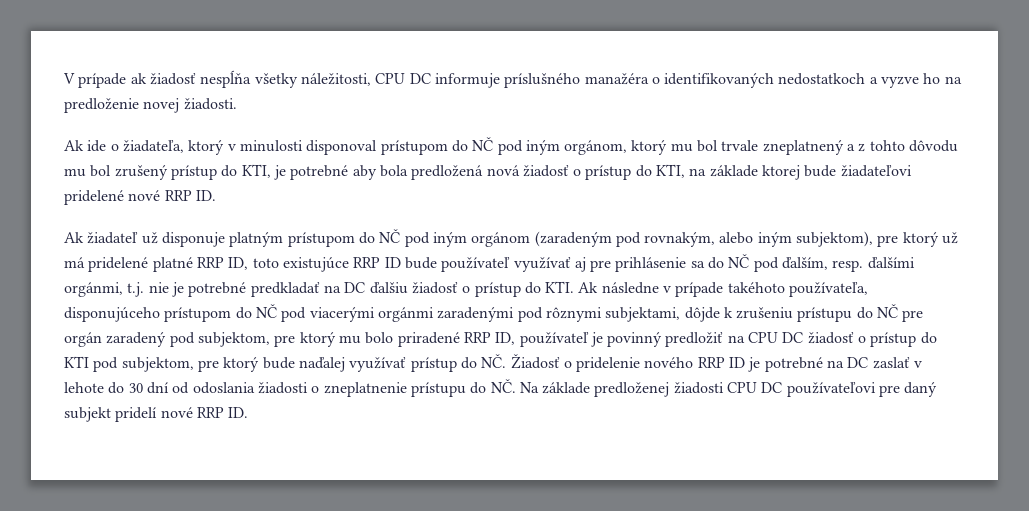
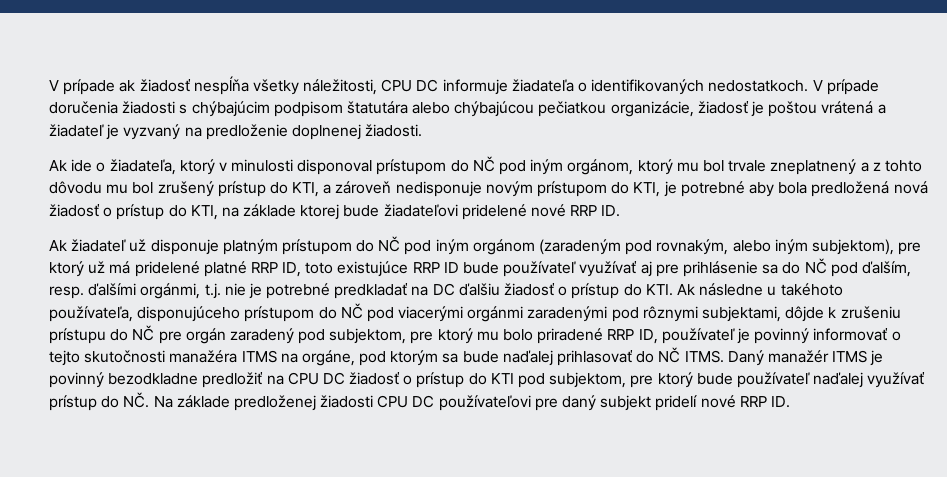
[504,73,941,88] príslušného manažéra o identifikovaných nedostatkoch a vyzve ho -> [511,79,879,95] [49,101,886,117] [49,124,181,140] žiadateľa o identifikovaných nedostatkoch. V prípade doručenia žiadosti s chýbajúcim podpisom štatutára alebo chýbajúcou pečiatkou organizácie, žiadosť je poštou vrátená a žiadateľ je vyzvaný
[143,98,180,113] novej -> [291,124,361,140] doplnenej
(271, 171) none -> [323,181,661,197] a zároveň nedisponuje novým prístupom do KTI,
[663,282,724,297] v prípade -> [767,286,777,296] u
(663, 339) none -> [813,328,901,341] [49,347,884,366] [49,372,199,388] informovať o tejto skutočnosti manažéra ITMS na orgáne, pod ktorým sa bude naďalej prihlasovať do NČ ITMS. Daný manažér ITMS je povinný bezodkladne
(295, 363) none -> [736,372,810,388] používateľ
[510,354,923,372] [64,379,516,397] Žiadosť o pridelenie nového RRP ID je potrebné na DC zaslať v lehote do 30 dní od odoslania žiadosti o zneplatnenie prístupu do NČ. -> (150, 400) none

